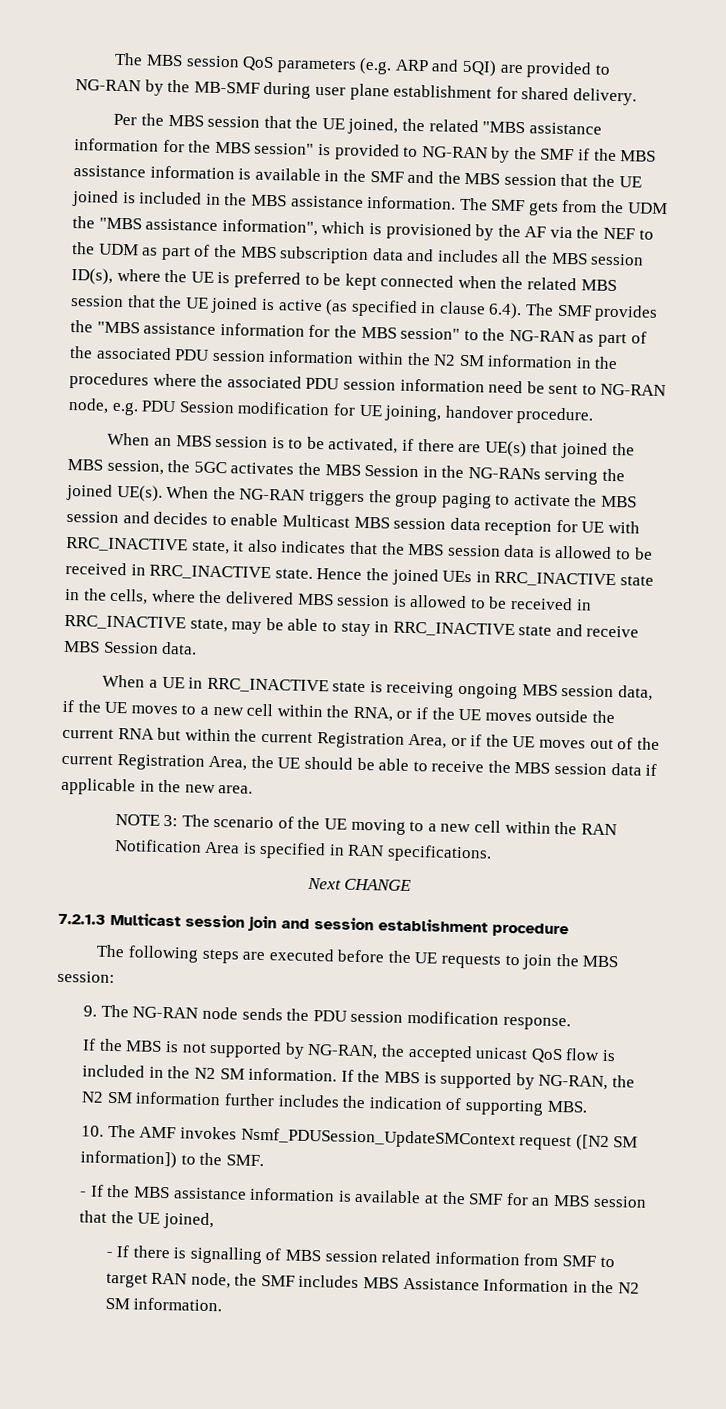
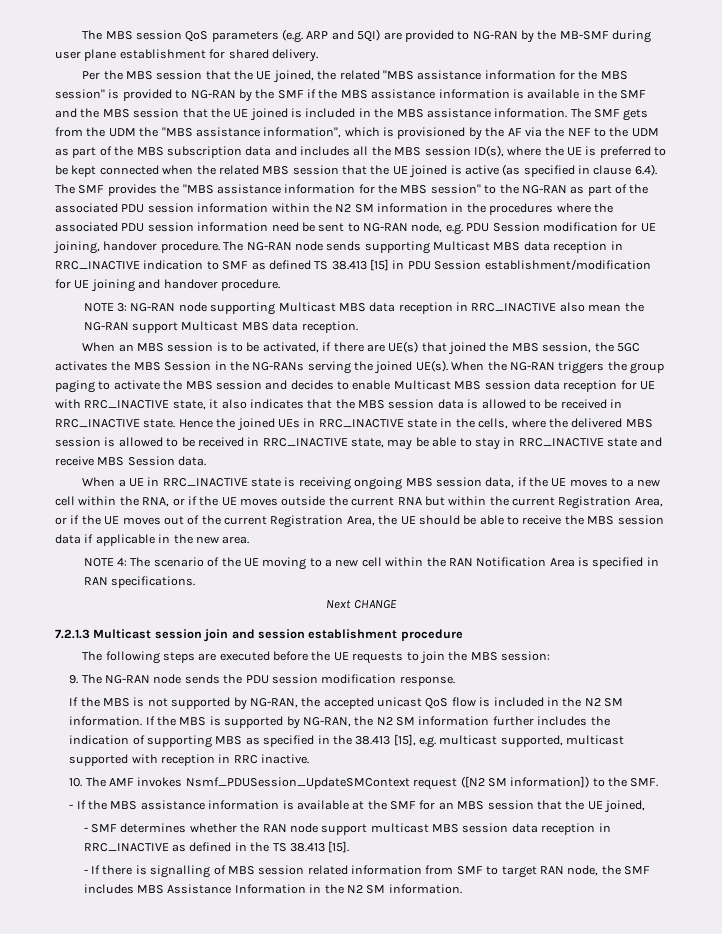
(595, 416) none -> [223,241,623,254] [55,259,651,271] [55,279,280,292] [83,302,644,315] [83,321,358,333] The NG-RAN node sends supporting Multicast MBS data reception in RRC_INACTIVE indication to SMF as defined TS 38.413 [15] in PDU Session establishment/modification for UE joining and handover procedure. // NOTE 3: NG-RAN node supporting Multicast MBS data reception in RRC_INACTIVE also mean the NG-RAN support Multicast MBS data reception.
[163,814,179,827] 3: -> [117,558,128,566] 4:
[546,1100,588,1113] MBS. -> [215,734,625,748] [69,754,310,766] MBS as specified in the 38.413 [15], e.g. multicast supported, multicast supported with reception in RRC inactive.
(215, 1221) none -> [83,823,611,835] [83,841,350,853] // - SMF determines whether the RAN node support multicast MBS session data reception in RRC_INACTIVE as defined in the TS 38.413 [15].

